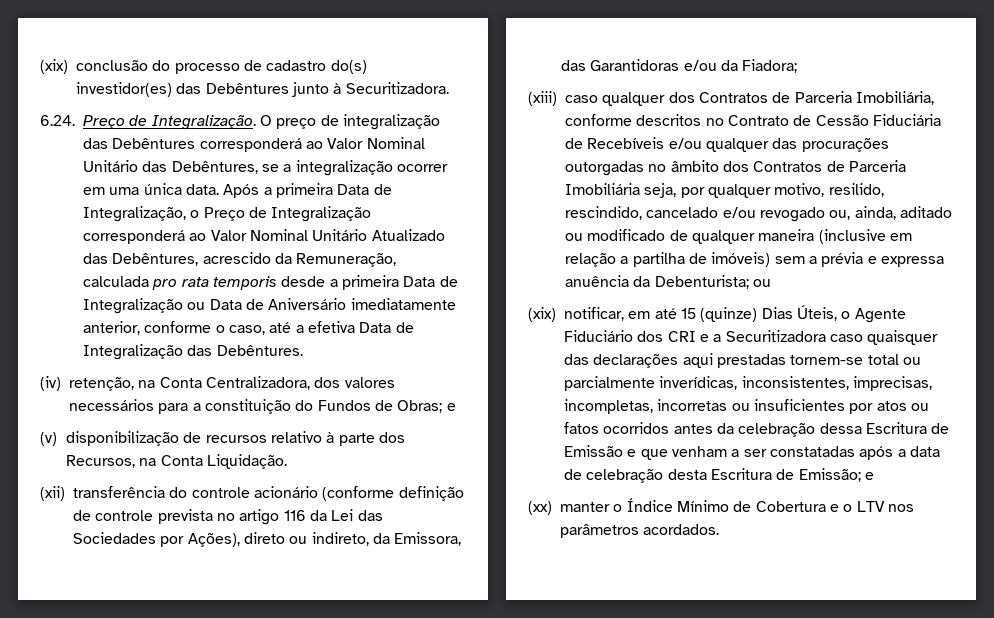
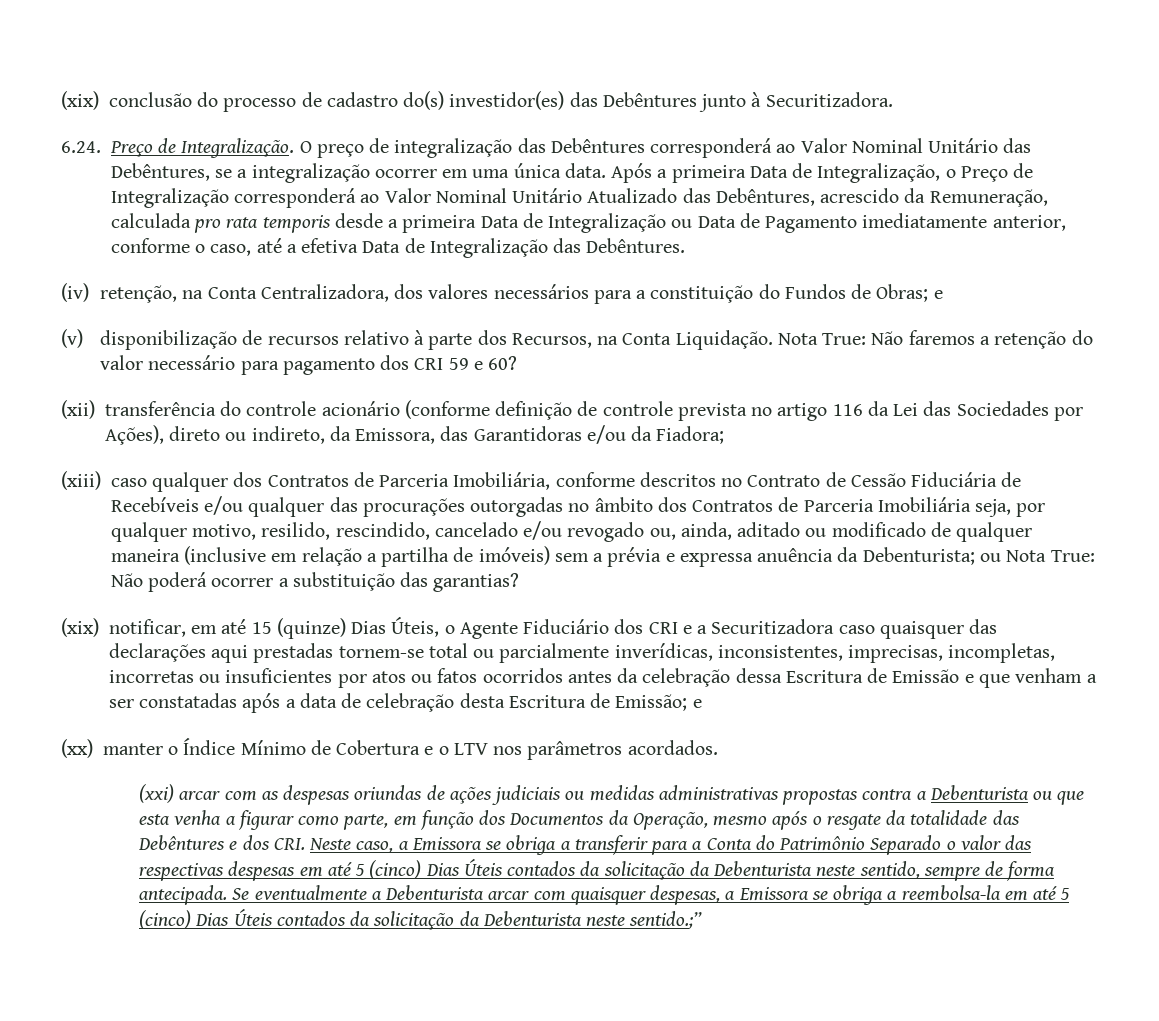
[268,298,347,310] Aniversário -> [765,216,858,233] Pagamento
(288, 461) none -> [777,330,1093,349] [99,355,518,375] Nota True: Não faremos a retenção do valor necessário para pagamento dos CRI 59 e 60?
(771, 283) none -> [1006,550,1095,562] [110,572,520,592] Nota True: Não poderá ocorrer a substituição das garantias?
(720, 529) none -> [138,784,1085,805] [138,810,1020,830] [137,835,1033,855] [138,858,1056,881] [138,885,1071,905] [138,908,703,930] // (xxi) arcar com as despesas oriundas de ações judiciais ou medidas administrativas propostas contra a Debenturista ou que esta venha a figurar como parte, em função dos Documentos da Operação, mesmo após o resgate da totalidade das Debêntures e dos CRI. Neste caso, a Emissora se obriga a transferir para a Conta do Patrimônio Separado o valor das respectivas despesas em até 5 (cinco) Dias Úteis contados da solicitação da Debenturista neste sentido, sempre de forma antecipada. Se eventualmente a Debenturista arcar com quaisquer despesas, a Emissora se obriga a reembolsa-la em até 5 (cinco) Dias Úteis contados da solicitação da Debenturista neste sentido.;”

